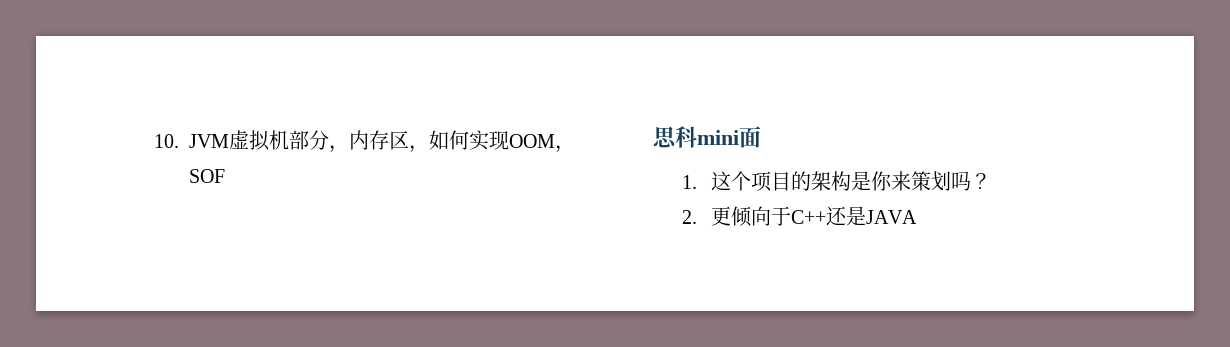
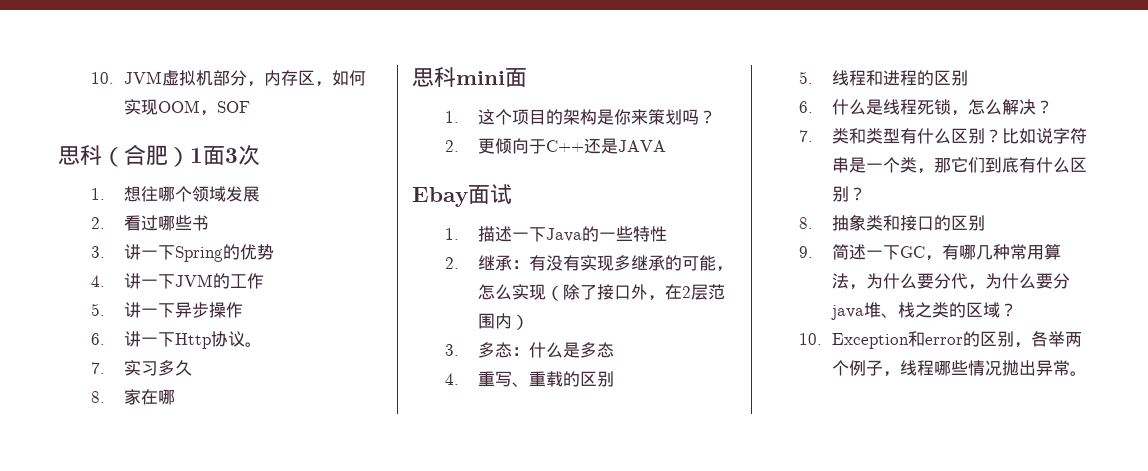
(226, 176) none -> [58,144,260,167] [90,186,260,202] [90,215,209,231] [90,244,274,262] [90,273,264,289] [90,302,243,318] [90,331,262,349] [90,360,192,376] [90,389,175,405] // 思科（合肥）1面3次 // 1.想往哪个领域发展 // 2.看过哪些书 // 3.讲一下Spring的优势 // 4.讲一下JVM的工作 // 5.讲一下异步操作 // 6.讲一下Http协议。 // 7.实习多久 // 8.家在哪
(918, 217) none -> [412,184,512,207] [444,226,667,242] [444,255,733,272] [477,284,725,301] [477,313,529,330] [444,342,614,358] [444,371,614,387] [798,70,968,86] [798,99,1053,116] [798,128,1087,144] [831,157,1087,174] [831,186,866,202] [798,214,985,231] [798,244,1061,261] [831,273,1070,290] [830,302,1017,320] [798,331,1082,349] [831,360,1087,377] // Ebay面试 // 1.描述一下Java的一些特性 // 2.继承：有没有实现多继承的可能，怎么实现（除了接口外，在2层范围内） // 3.多态：什么是多态 // 4.重写、重载的区别 // 5.线程和进程的区别 // 6.什么是线程死锁，怎么解决？ // 7.类和类型有什么区别？比如说字符串是一个类，那它们到底有什么区别？ // 8.抽象类和接口的区别 // 9.简述一下GC，有哪几种常用算法，为什么要分代，为什么要分java堆、栈之类的区域？ // 10. Exception和error的区别，各举两个例子，线程哪些情况抛出异常。

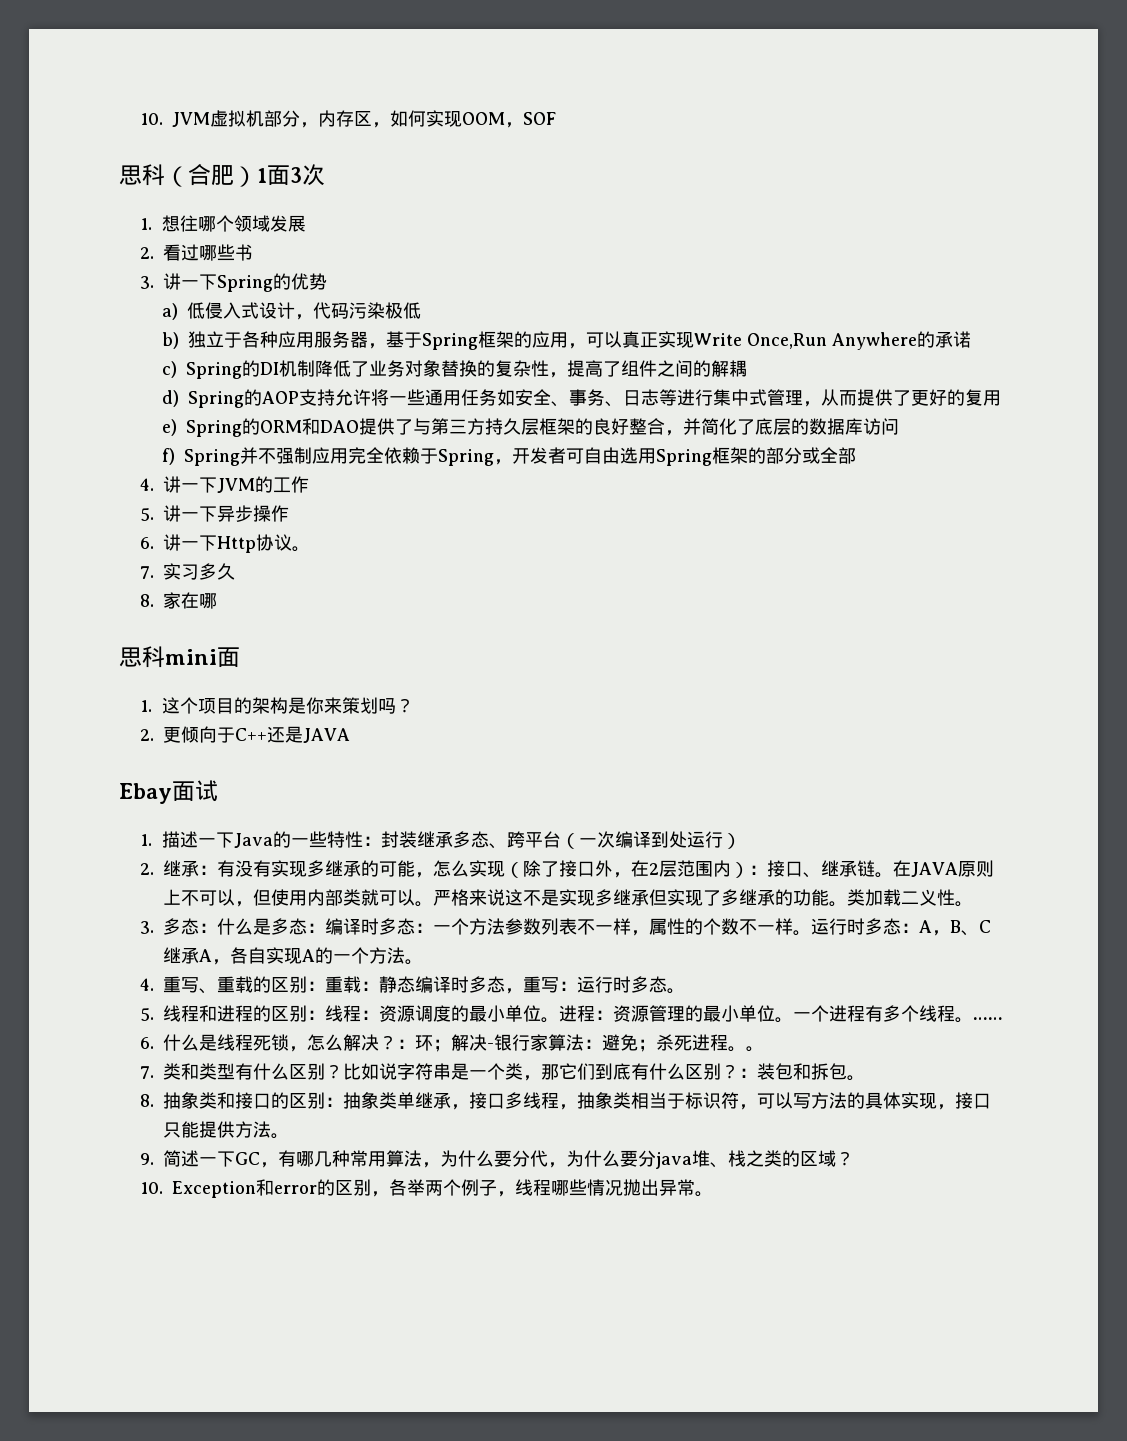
(274, 252) none -> [161,302,421,320] [161,331,971,350] [161,360,747,379] [161,389,1001,408] [161,418,899,437] [161,447,856,466] // a)低侵入式设计，代码污染极低 // b)独立于各种应用服务器，基于Spring框架的应用，可以真正实现Write Once,Run Anywhere的承诺 // c) Spring的DI机制降低了业务对象替换的复杂性，提高了组件之间的解耦 // d) Spring的AOP支持允许将一些通用任务如安全、事务、日志等进行集中式管理，从而提供了更好的复用 // e) Spring的ORM和DAO提供了与第三方持久层框架的良好整合，并简化了底层的数据库访问 // f) Spring并不强制应用完全依赖于Spring，开发者可自由选用Spring框架的部分或全部
(667, 234) none -> [362,831,741,849] ：封装继承多态、跨平台（一次编译到处运行）
(529, 322) none -> [749,860,995,878] [163,889,974,907] ：接口、继承链。在JAVA原则上不可以，但使用内部类就可以。严格来说这不是实现多继承但实现了多继承的功能。类加载二义性。
(614, 350) none -> [307,918,992,936] [163,947,424,965] ：编译时多态：一个方法参数列表不一样，属性的个数不一样。运行时多态：A，B、C继承A，各自实现A的一个方法。
(614, 379) none -> [307,976,686,994] ：重载：静态编译时多态，重写：运行时多态。
(968, 78) none -> [307,1005,1004,1023] ：线程：资源调度的最小单位。进程：资源管理的最小单位。一个进程有多个线程。……
(1053, 107) none -> [397,1034,765,1052] ：环；解决-银行家算法：避免；杀死进程。。
(866, 194) none -> [739,1063,866,1081] ：装包和拆包。
(985, 223) none -> [325,1092,992,1110] [163,1121,290,1139] ：抽象类单继承，接口多线程，抽象类相当于标识符，可以写方法的具体实现，接口只能提供方法。

